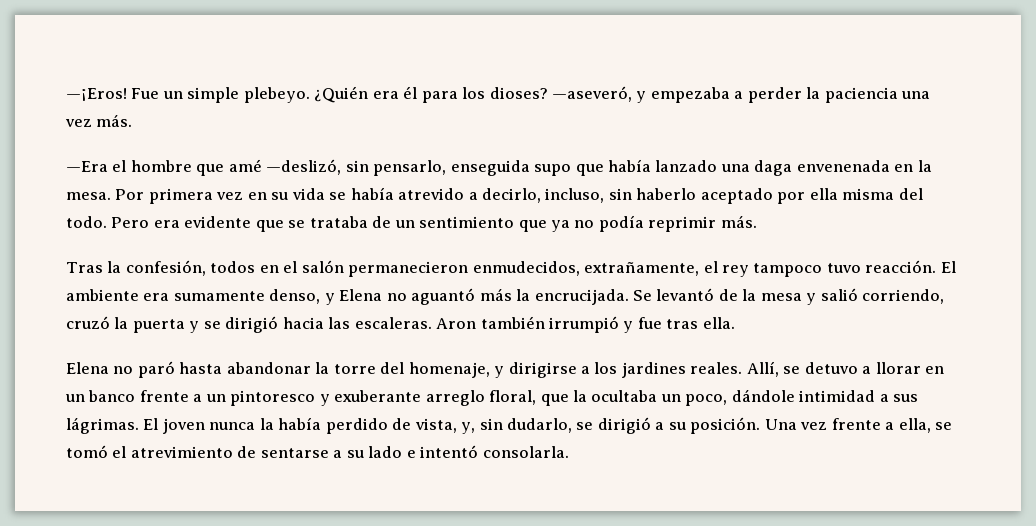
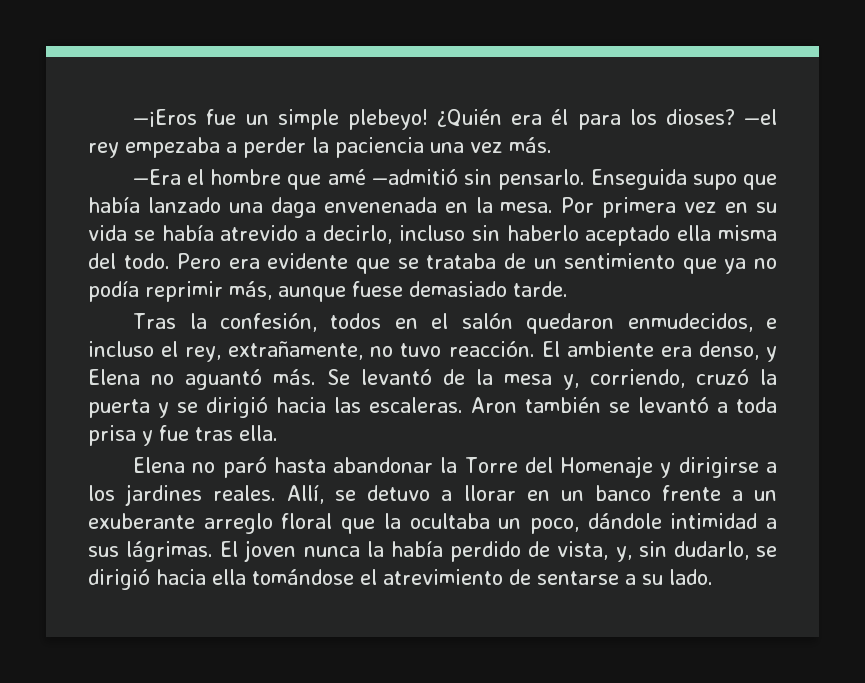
[66,88,160,101] —¡Eros! Fue -> [133,109,237,127] —¡Eros fue
[243,87,310,103] plebeyo. -> [347,109,428,130] plebeyo!
[552,86,647,103] —aseveró, y -> [743,109,777,125] [88,142,119,158] —el rey
[266,159,530,176] —deslizó, sin pensarlo, enseguida -> [371,169,687,190] —admitió sin pensarlo. Enseguida
[545,188,605,203] incluso, -> [398,225,465,241] incluso
[777,192,806,204] por -> (671, 235) none
[720,215,757,228] más. -> [229,281,568,302] más, aunque fuese demasiado tarde.
[348,261,823,277] permanecieron enmudecidos, extrañamente, el rey tampoco -> [526,313,777,334] [88,341,394,362] quedaron enmudecidos, e incluso el rey, extrañamente, no
[173,291,265,301] sumamente -> (692, 351) none
[479,288,629,305] más la encrucijada. -> [273,369,316,385] más.
[806,288,858,305] y salió -> [563,374,579,390] y,
[549,316,620,333] irrumpió -> [609,397,777,413] [88,425,136,446] se levantó a toda prisa
[333,362,490,378] torre del homenaje, -> [464,456,654,478] Torre del Homenaje
[230,390,330,406] pintoresco y -> (778, 495) none
[489,390,537,405] floral, -> [281,513,333,529] floral
[655,417,953,434] [66,445,108,458] a su posición. Una vez frente a ella, se tomó -> [156,569,354,585] hacia ella tomándose
[368,445,569,458] lado e intentó consolarla. -> [669,569,713,585] lado.

